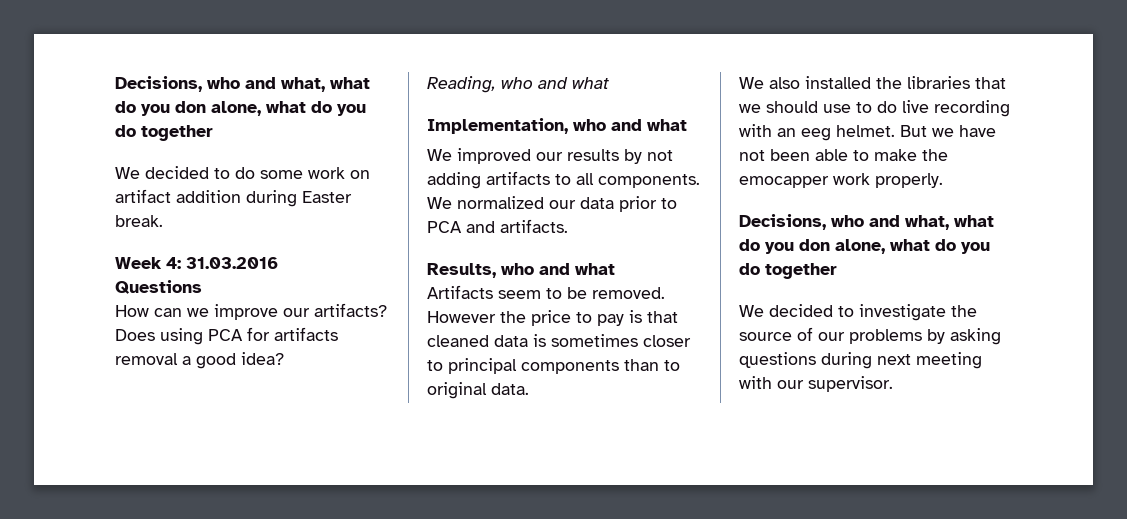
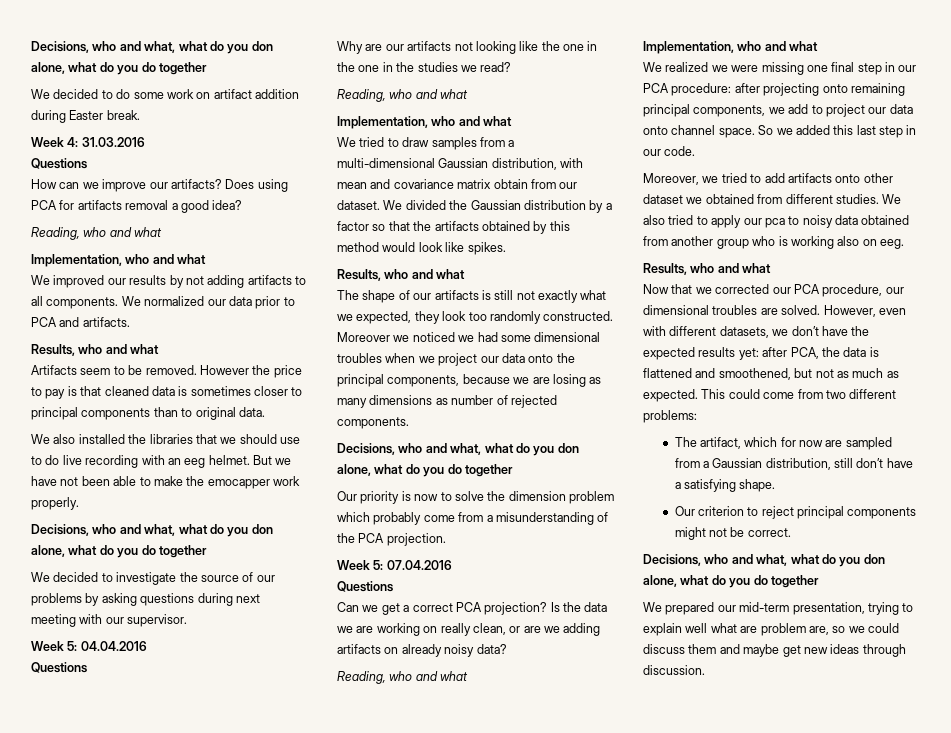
(893, 384) none -> [31,641,147,651] [31,662,87,673] [337,41,598,54] [337,62,512,72] [337,89,469,102] [337,116,513,129] [337,137,515,150] [337,158,584,170] [337,179,578,189] [337,200,612,213] [337,221,570,234] [337,242,506,255] [337,269,466,281] [337,290,607,303] [337,311,614,324] [337,332,601,342] [337,353,575,366] [337,374,602,387] [337,395,557,408] [337,417,409,429] [337,443,579,456] [337,464,513,477] [337,491,614,504] [337,512,609,525] [337,533,446,546] [337,560,452,570] [337,581,393,592] [337,602,608,615] [337,623,601,636] [337,644,507,657] [337,671,469,684] [643,41,819,54] [643,62,917,75] [643,83,905,96] [643,104,913,117] [643,125,917,138] [643,146,696,156] [643,173,893,185] [643,194,902,204] [643,215,910,228] [643,236,904,249] [643,263,772,275] [643,284,904,297] [643,305,906,317] [643,326,870,338] [643,347,879,360] [643,368,899,380] [643,389,897,402] [643,410,697,423] [674,437,892,450] [674,458,913,470] [674,479,776,492] [674,506,917,519] [674,527,791,540] [643,554,885,567] [643,575,819,588] [643,602,914,615] [643,623,899,636] [643,644,906,657] [643,665,705,675] // Week 5: 04.04.2016 // Questions // Why are our artifacts not looking like the one in the one in the studies we read? // Reading, who and what // Implementation, who and what // We tried to draw samples from a multi-dimensional Gaussian distribution, with mean and covariance matrix obtain from our dataset. We divided the Gaussian distribution by a factor so that the artifacts obtained by this method would look like spikes. // Results, who and what // The shape of our artifacts is still not exactly what we expected, they look too randomly constructed. Moreover we noticed we had some dimensional troubles when we project our data onto the principal components, because we are losing as many dimensions as number of rejected components. // Decisions, who and what, what do you don alone, what do you do together // Our priority is now to solve the dimension problem which probably come from a misunderstanding of the PCA projection. // Week 5: 07.04.2016 // Questions // Can we get a correct PCA projection? Is the data we are working on really clean, or are we adding artifacts on already noisy data? // Reading, who and what // Implementation, who and what // We realized we were missing one final step in our PCA procedure: after projecting onto remaining principal components, we add to project our data onto channel space. So we added this last step in our code. // Moreover, we tried to add artifacts onto other dataset we obtained from different studies. We also tried to apply our pca to noisy data obtained from another group who is working also on eeg. // Results, who and what // Now that we corrected our PCA procedure, our dimensional troubles are solved. However, even with different datasets, we don’t have the expected results yet: after PCA, the data is flattened and smoothened, but not as much as expected. This could come from two different problems: // The artifact, which for now are sampled from a Gaussian distribution, still don’t have a satisfying shape. // Our criterion to reject principal components might not be correct. // Decisions, who and what, what do you don alone, what do you do together // We prepared our mid-term presentation, trying to explain well what are problem are, so we could discuss them and maybe get new ideas through discussion.

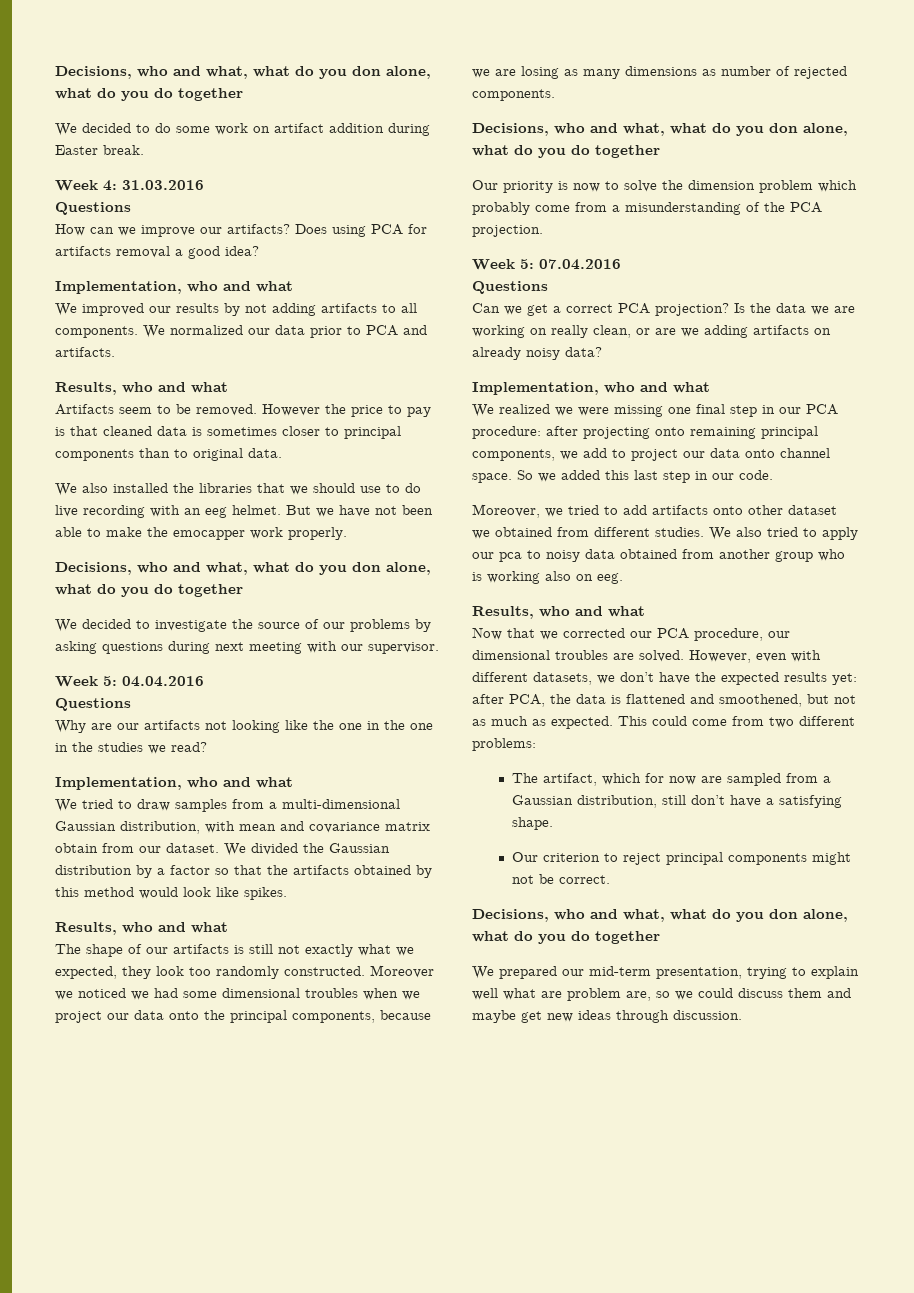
[31,227,163,240] // Reading, who and what -> (259, 251) none
[337,89,469,102] // Reading, who and what -> (207, 747) none
[337,671,469,684] // Reading, who and what -> (602, 352) none

